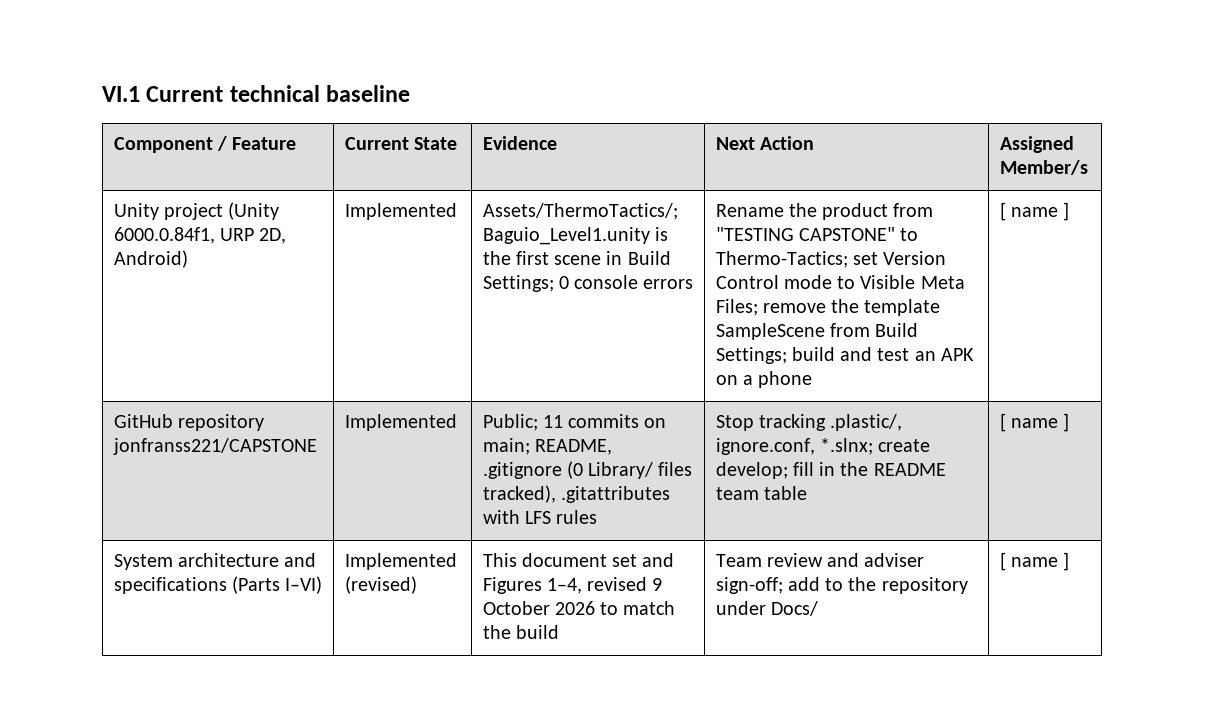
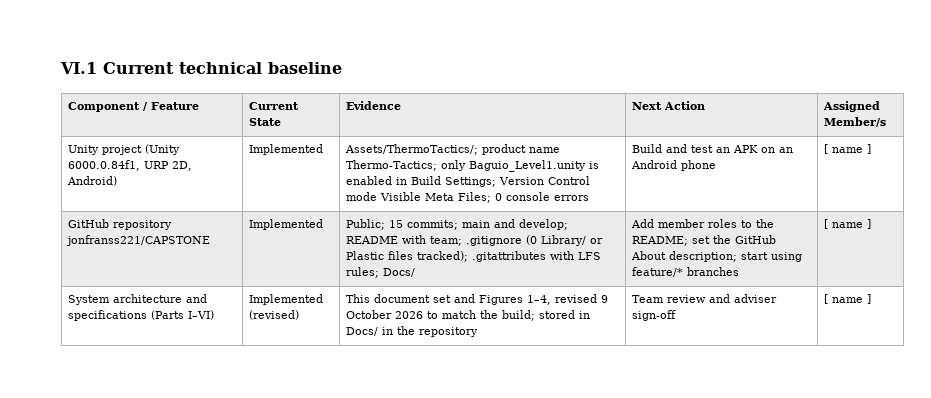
[482,227,668,245] [482,251,671,265] [482,275,694,292] [715,203,934,220] [715,227,919,241] [715,251,947,268] [715,275,965,289] [715,299,941,316] [715,323,919,340] [715,347,835,364] Baguio_Level1.unity is the first scene in Build Settings; 0 console errors | Rename the product from "TESTING CAPSTONE" to Thermo-Tactics; set Version Control mode to Visible Meta Files; remove the template SampleScene from Build Settings; build -> [481,144,560,155] [345,160,599,172] [345,176,590,187] [345,192,589,203] [631,144,662,153] product name Thermo-Tactics; only Baguio_Level1.unity is enabled in Build Settings; Version Control mode Visible Meta Files; 0 console errors | Build
[742,375,753,385] a -> [778,147,793,153] [630,160,677,169] an Android
[542,414,667,428] [482,438,612,455] [482,461,693,479] [482,485,670,503] [482,510,598,524] [715,414,903,431] [715,438,931,455] [715,462,946,479] [715,486,807,500] 11 commits on main; README, .gitignore (0 Library/ files tracked), .gitattributes with LFS rules | Stop tracking .plastic/, ignore.conf, *.slnx; create develop; fill in the README team table -> [388,219,568,230] [345,235,603,246] [345,251,601,262] [345,267,415,278] [630,219,774,228] [631,235,776,246] [630,251,802,262] [631,267,739,277] 15 commits; main and develop; README with team; .gitignore (0 Library/ or Plastic files tracked); .gitattributes with LFS rules; Docs/ | Add member roles to the README; set the GitHub About description; start using feature/* branches
[515,625,559,639] [715,553,925,567] [715,577,968,594] [715,601,818,616] build | Team review and adviser sign-off; add to the repository under Docs/ -> [501,310,590,321] [345,326,478,337] [631,294,777,303] [631,310,676,321] build; stored in Docs/ in the repository | Team review and adviser sign-off

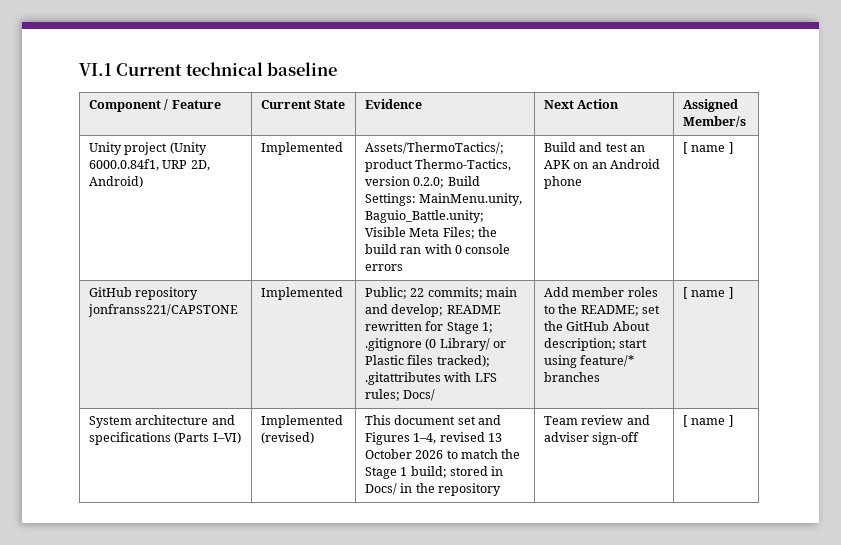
[528,147,560,153] [345,160,599,172] [345,176,590,187] [345,192,491,203] name Thermo-Tactics; only Baguio_Level1.unity is enabled in Build Settings; Version Control mode Visible Meta Files; -> [415,159,512,171] [364,176,480,188] [364,193,523,206] [364,210,484,223] [364,227,497,239] [364,244,452,254] Thermo-Tactics, version 0.2.0; Build Settings: MainMenu.unity, Baguio_Battle.unity; Visible Meta Files; the build ran with
[388,220,403,228] 15 -> [410,288,425,297] 22
[401,235,462,246] with team; -> [364,321,493,334] rewritten for Stage 1;
[600,295,608,303] 9 -> [487,433,502,442] 13
(498, 314) none -> [364,467,408,479] Stage 1

